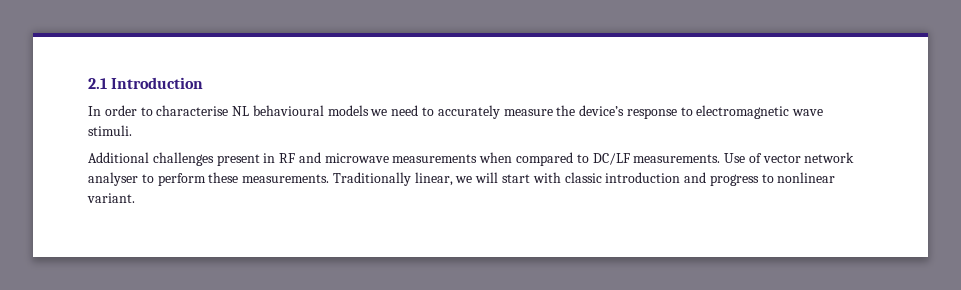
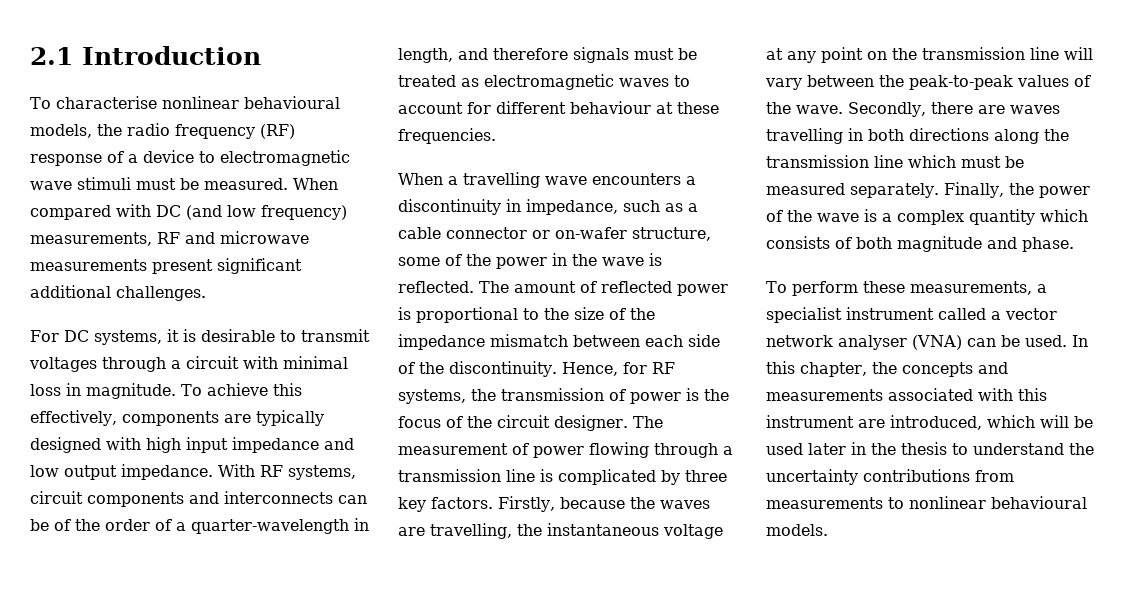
[88,105,824,119] [88,125,132,136] [88,152,855,166] [88,172,836,186] [87,193,135,203] In order to characterise NL behavioural models we need to accurately measure the device’s response to electromagnetic wave stimuli. // Additional challenges present in RF and microwave measurements when compared to DC/LF measurements. Use of vector network analyser to perform these measurements. Traditionally linear, we will start with classic introduction and progress to nonlinear variant. -> [30,96,340,109] [30,123,295,139] [30,150,350,166] [30,177,338,190] [30,204,347,220] [30,231,309,246] [30,258,302,274] [30,285,206,301] [30,329,370,345] [29,356,348,372] [30,383,302,399] [30,410,324,426] [30,437,354,453] [30,464,356,480] [30,491,367,507] [30,518,369,534] [398,47,697,63] [398,74,690,90] [398,101,719,114] [398,128,496,144] [398,172,696,188] [398,199,698,215] [398,227,711,241] [398,253,662,269] [398,281,728,296] [398,307,655,323] [398,334,720,350] [398,361,675,377] [398,388,729,404] [398,415,663,431] [398,442,733,458] [398,469,727,485] [398,496,710,512] [398,523,723,539] [766,47,1093,63] [765,75,1091,90] [766,102,1060,117] [766,128,1069,144] [766,155,1024,168] [766,182,1090,198] [766,209,1088,225] [766,236,1074,252] [766,281,1047,296] [766,307,1057,323] [766,335,1088,350] [766,361,1008,377] [766,388,1047,401] [766,415,1093,430] [766,442,1094,455] [766,469,1014,485] [766,496,1087,509] [766,524,828,536] To characterise nonlinear behavioural models, the radio frequency (RF) response of a device to electromagnetic wave stimuli must be measured. When compared with DC (and low frequency) measurements, RF and microwave measurements present significant additional challenges. // For DC systems, it is desirable to transmit voltages through a circuit with minimal loss in magnitude. To achieve this effectively, components are typically designed with high input impedance and low output impedance. With RF systems, circuit components and interconnects can be of the order of a quarter-wavelength in length, and therefore signals must be treated as electromagnetic waves to account for different behaviour at these frequencies. // When a travelling wave encounters a discontinuity in impedance, such as a cable connector or on-wafer structure, some of the power in the wave is reflected. The amount of reflected power is proportional to the size of the impedance mismatch between each side of the discontinuity. Hence, for RF systems, the transmission of power is the focus of the circuit designer. The measurement of power flowing through a transmission line is complicated by three key factors. Firstly, because the waves are travelling, the instantaneous voltage at any point on the transmission line will vary between the peak-to-peak values of the wave. Secondly, there are waves travelling in both directions along the transmission line which must be measured separately. Finally, the power of the wave is a complex quantity which consists of both magnitude and phase. // To perform these measurements, a specialist instrument called a vector network analyser (VNA) can be used. In this chapter, the concepts and measurements associated with this instrument are introduced, which will be used later in the thesis to understand the uncertainty contributions from measurements to nonlinear behavioural models.

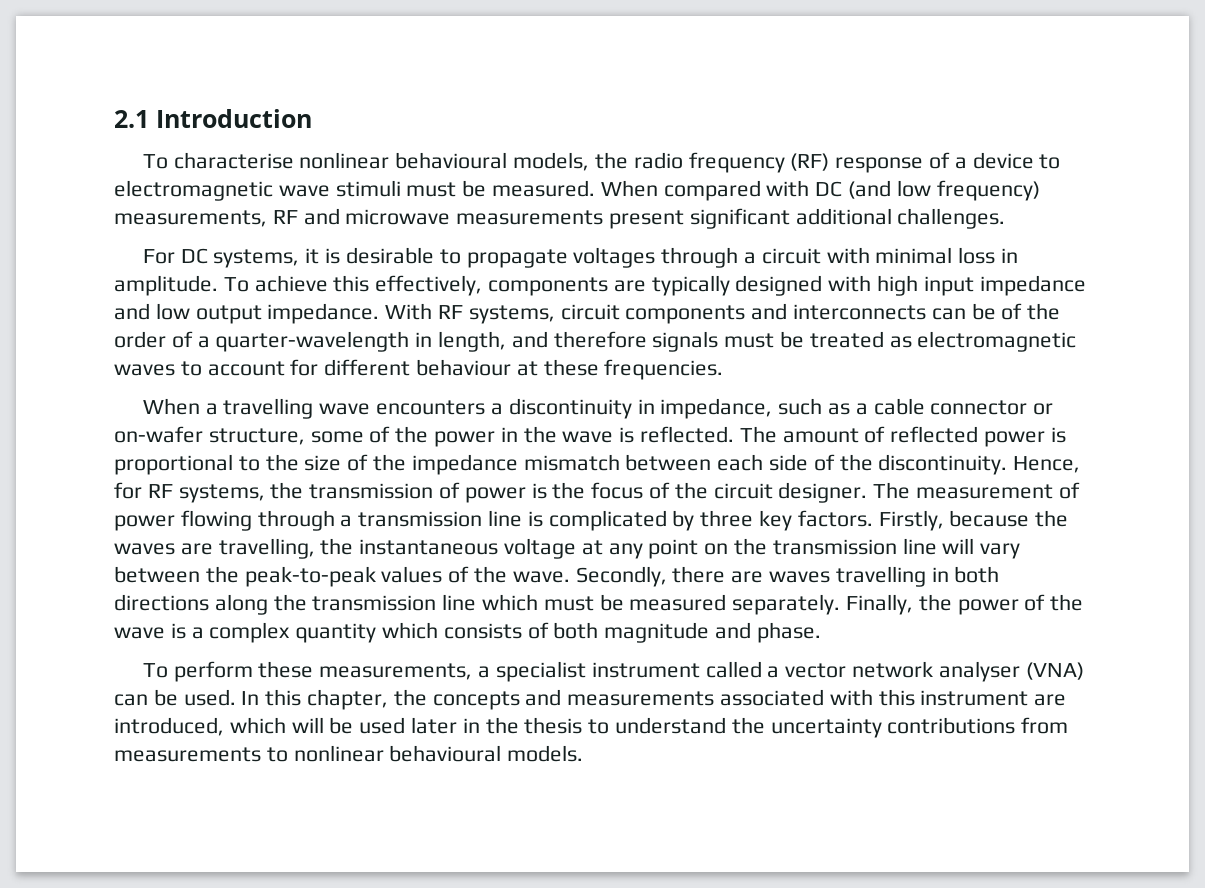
[300,329,370,342] transmit -> [466,249,568,268] propagate
[86,383,176,399] magnitude. -> [114,275,218,296] amplitude.

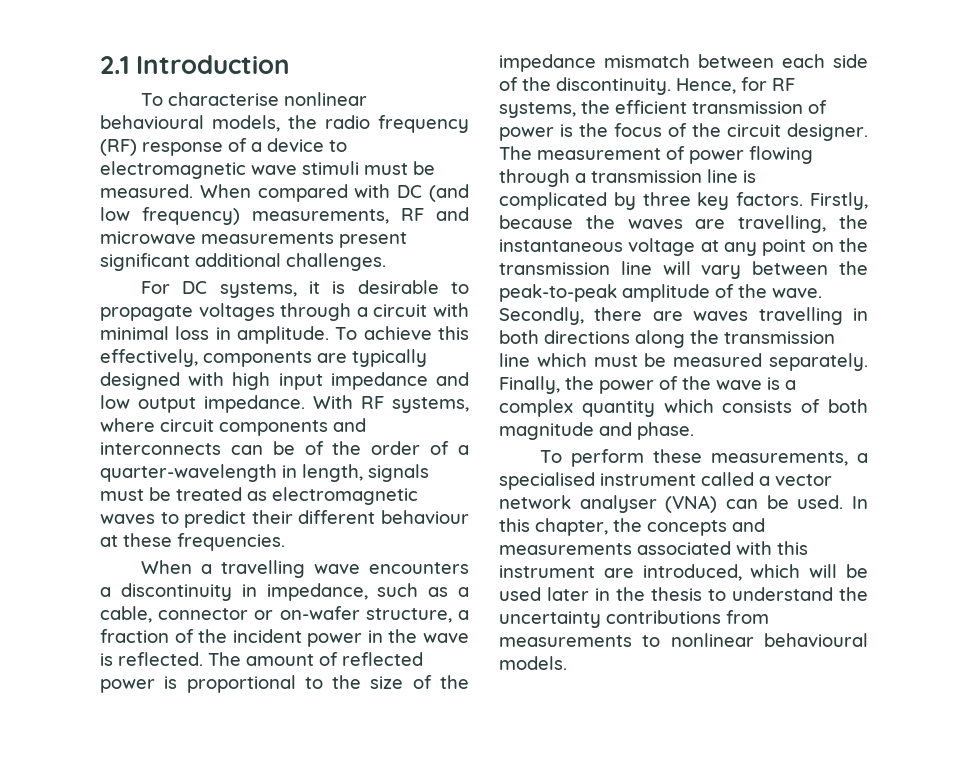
(555, 314) none -> [100,418,155,432] where
[511,331,647,348] and therefore -> (363, 473) none
[207,359,319,376] account for -> [184,510,293,528] predict their
[873,398,925,415] cable -> [100,606,152,623] cable,
[310,426,429,443] some of the -> [457,610,469,620] [100,629,302,643] a fraction of the incident
(304, 490) none -> [615,100,687,114] efficient
[381,566,443,583] values -> [622,284,710,302] amplitude
[495,661,586,682] specialist -> [499,472,595,490] specialised

